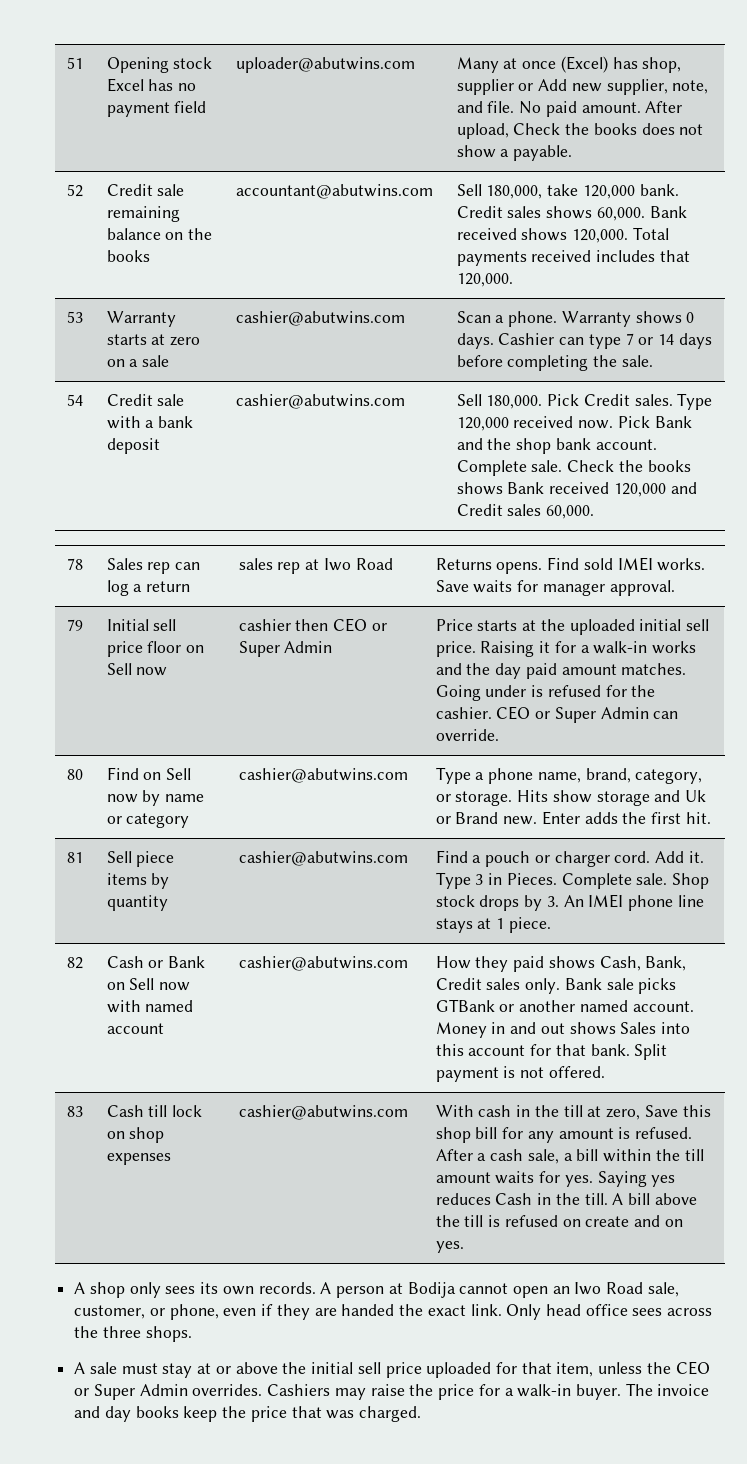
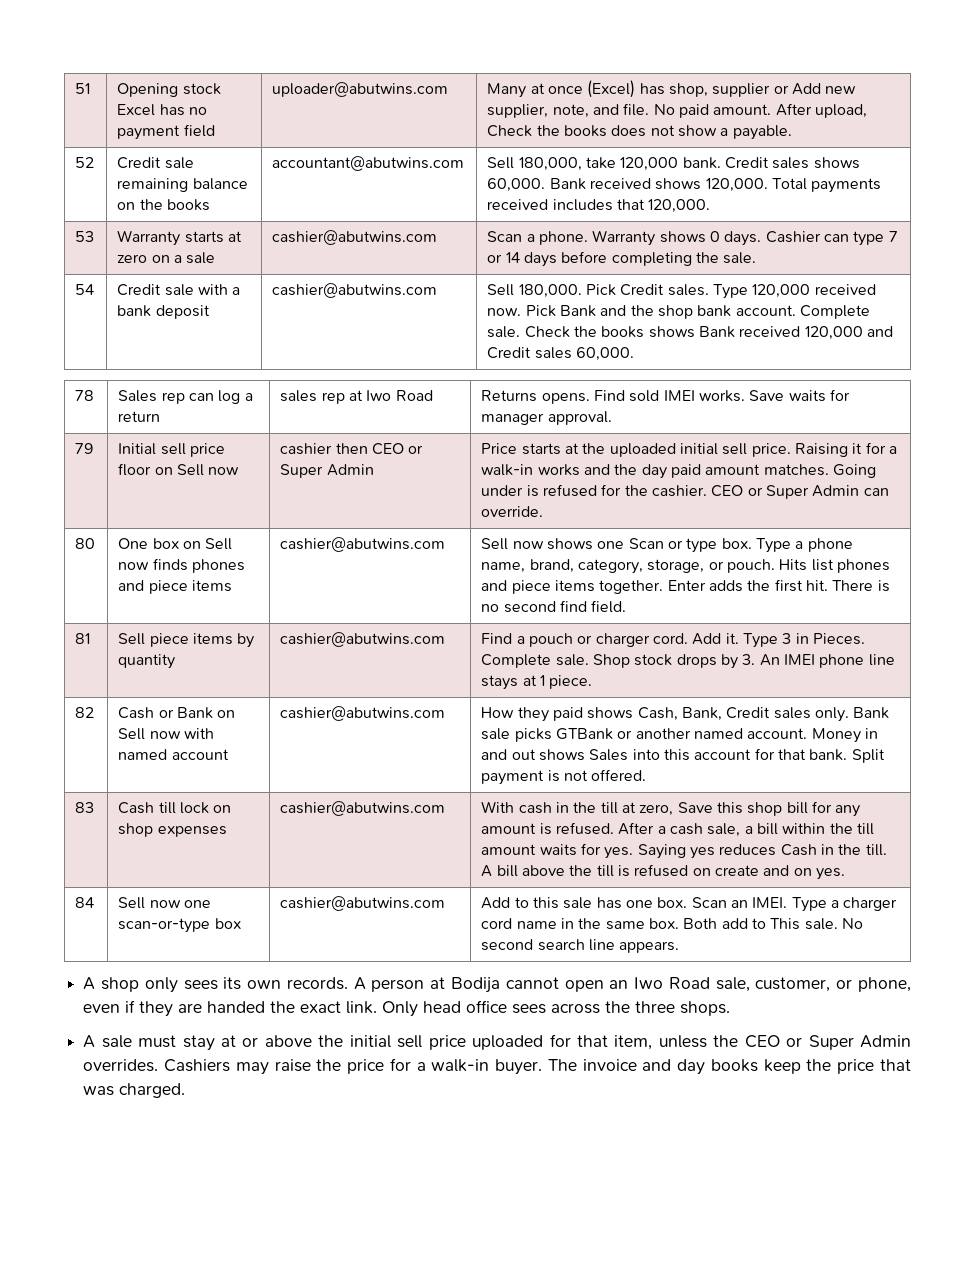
[106,767,192,780] [106,790,205,806] [106,813,190,828] [238,768,408,783] Find on Sell now by name or category | cashier@abutwins.com | -> [118,538,233,550] [118,558,245,573] [118,580,232,594] [280,537,446,552] [481,538,752,553] One box on Sell now finds phones and piece items | cashier@abutwins.com | Sell now shows one Scan or type box.
[435,790,707,806] [435,812,538,825] or storage. Hits show storage and Uk or Brand new. -> [647,559,890,573] [481,580,664,594] storage, or pouch. Hits list phones and piece items together.
(711, 818) none -> [832,580,890,592] [481,600,627,613] There is no second find field.
(464, 1247) none -> [75,897,95,908] [118,897,211,909] [118,918,241,933] [280,896,446,911] [481,897,898,912] [481,918,863,930] [481,939,680,953] // 84 | Sell now one scan-or-type box | cashier@abutwins.com | Add to this sale has one box. Scan an IMEI. Type a charger cord name in the same box. Both add to This sale. No second search line appears.

